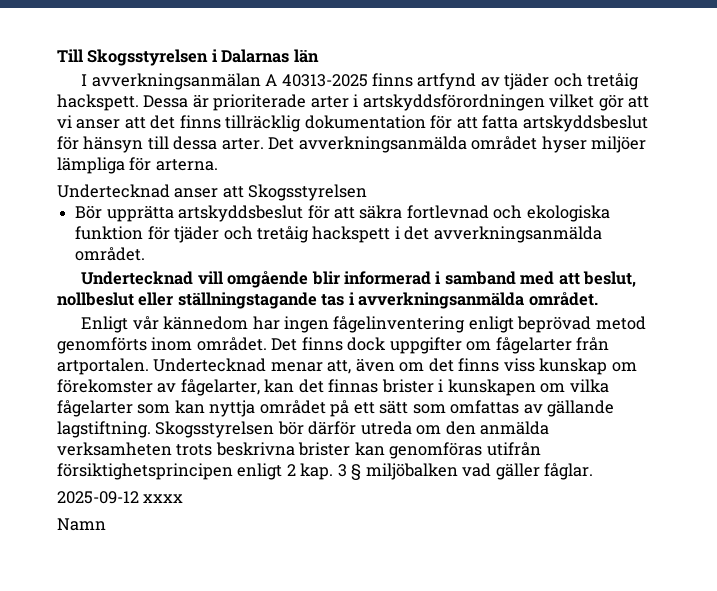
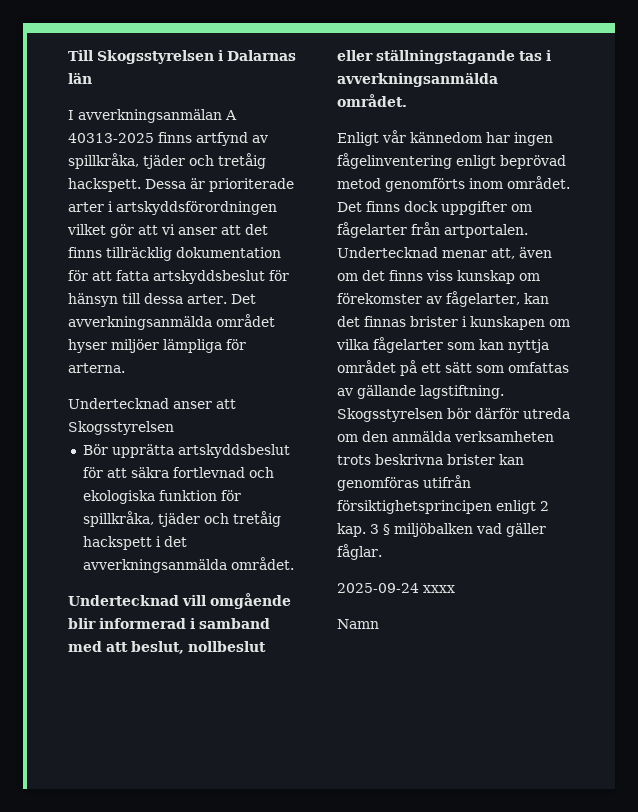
(500, 82) none -> [68,153,139,169] spillkråka,
(170, 233) none -> [82,511,154,527] spillkråka,
[57,491,139,504] 2025-09-12 -> [337,583,419,593] 2025-09-24

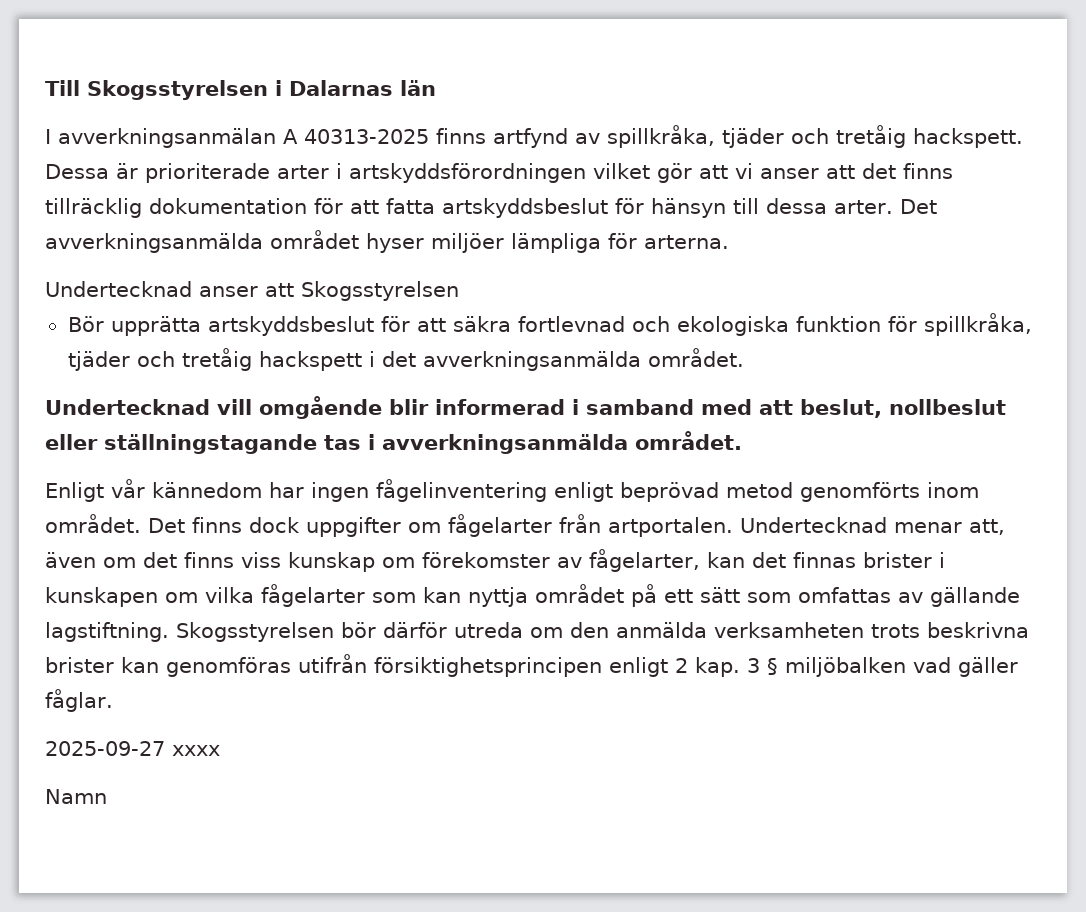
[337,583,419,593] 2025-09-24 -> [45,741,165,756] 2025-09-27

